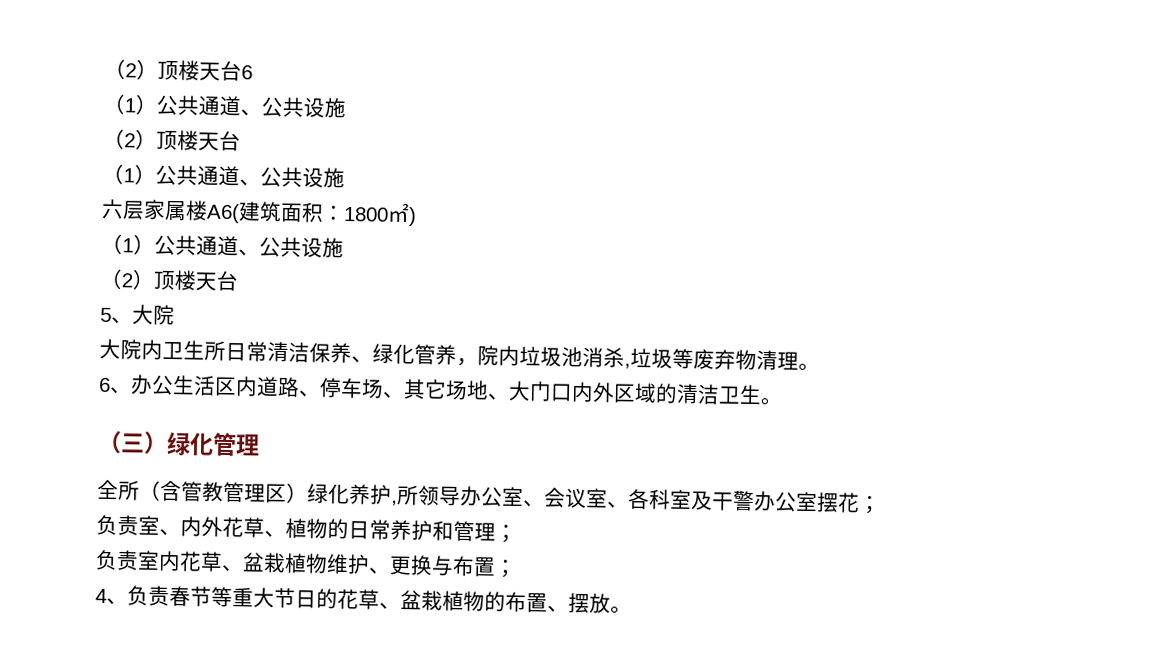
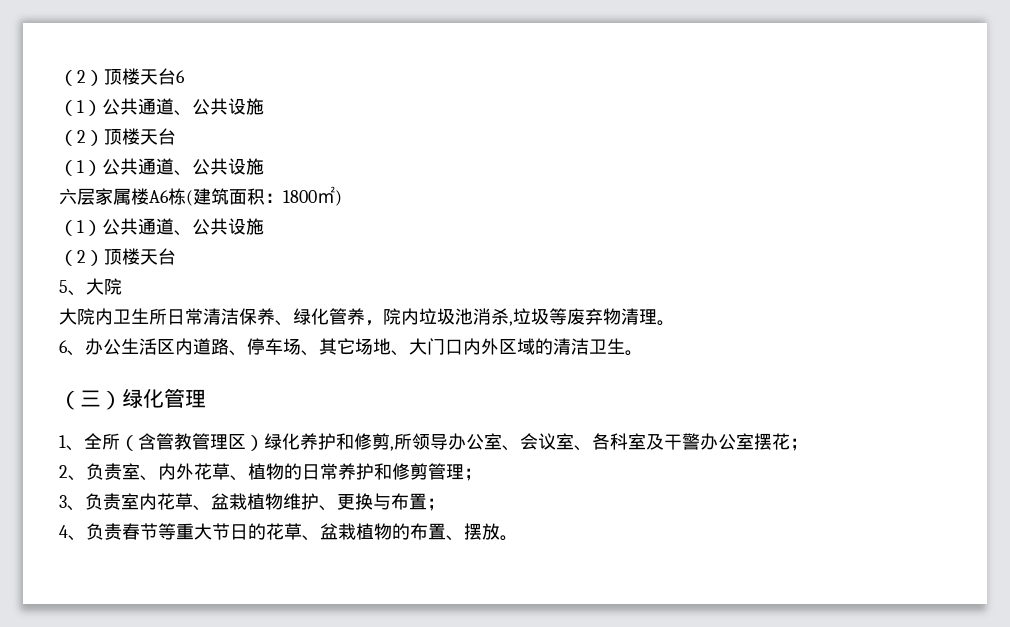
[206,203,240,224] A6( -> [149,188,193,206] A6栋(
(260, 445) none -> [59,435,84,451] 1、
(392, 494) none -> [336,433,390,450] 和修剪
(881, 505) none -> [59,465,86,481] 2、
(454, 530) none -> [392,463,428,480] 修剪
(517, 533) none -> [59,495,85,511] 3、

